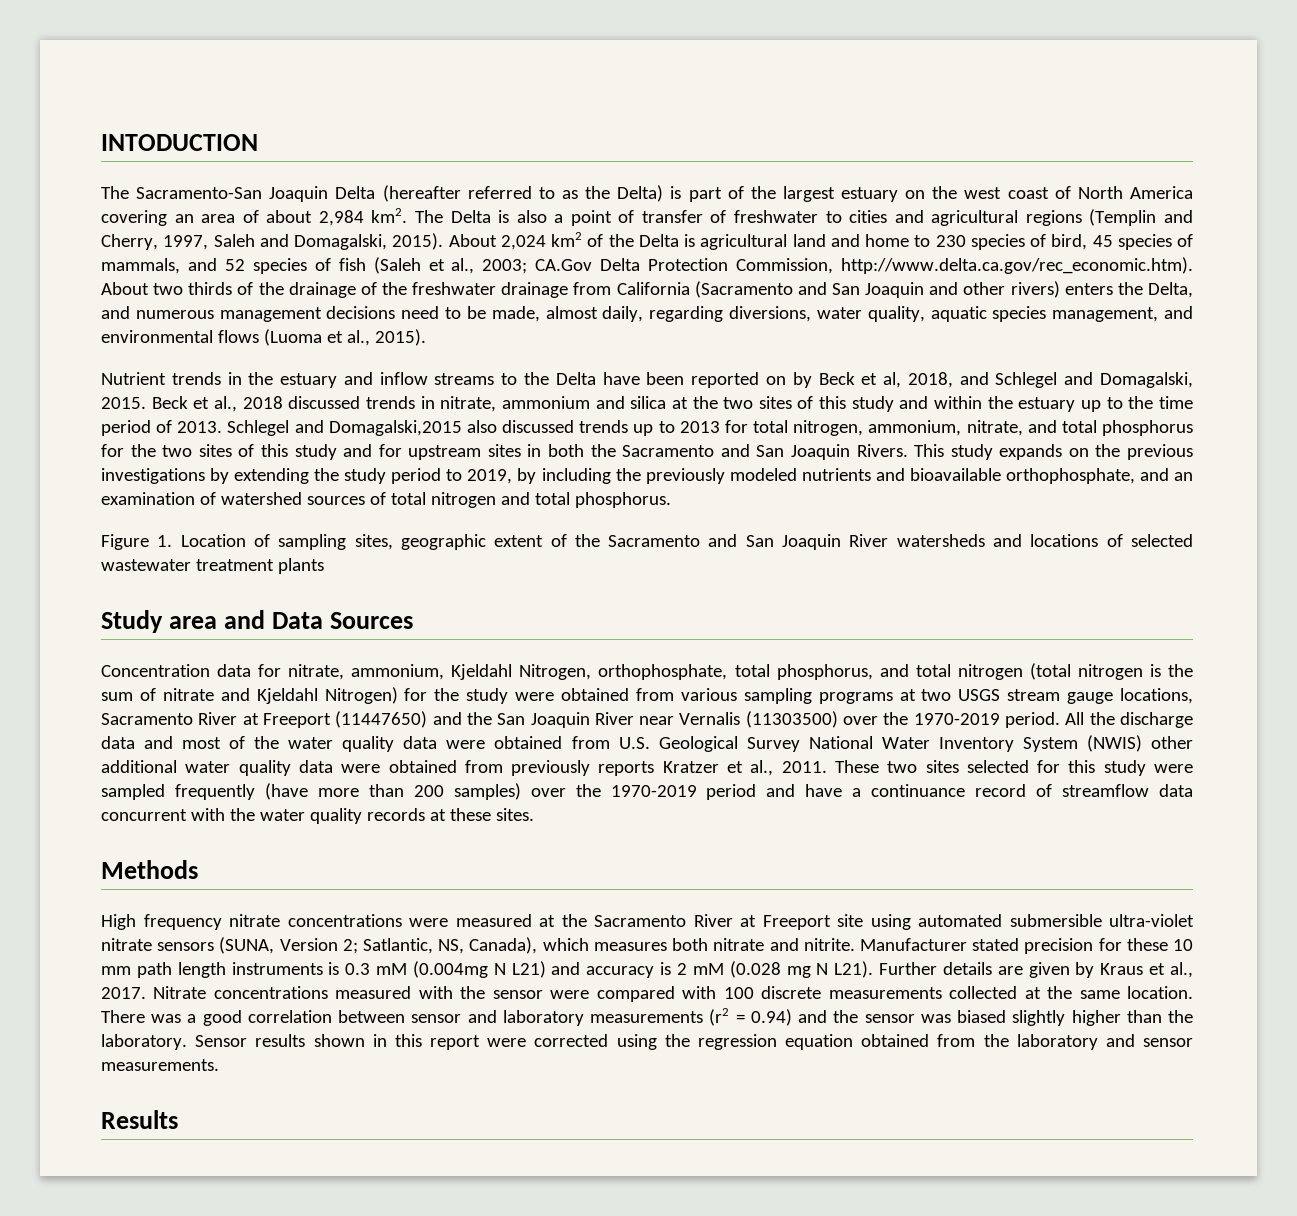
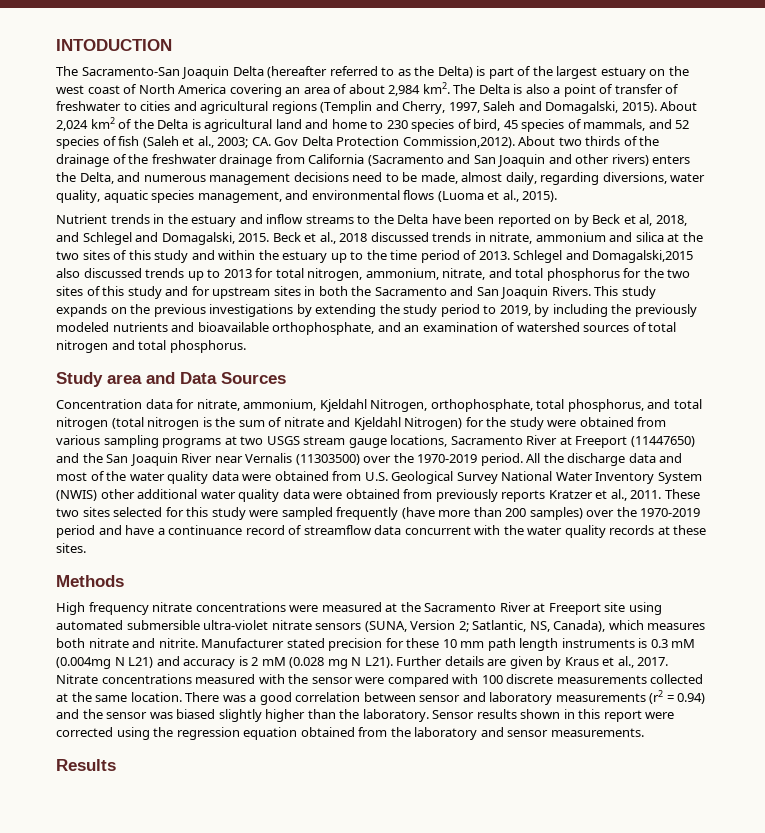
[535,257,1193,274] CA.Gov Delta Protection Commission, http://www.delta.ca.gov/rec_economic.htm). -> [251,136,515,148] CA. Gov Delta Protection Commission,2012).
[101,534,1193,550] [101,558,324,574] // Figure 1. Location of sampling sites, geographic extent of the Sacramento and San Joaquin River watersheds and locations of selected wastewater treatment plants -> (246, 346) none

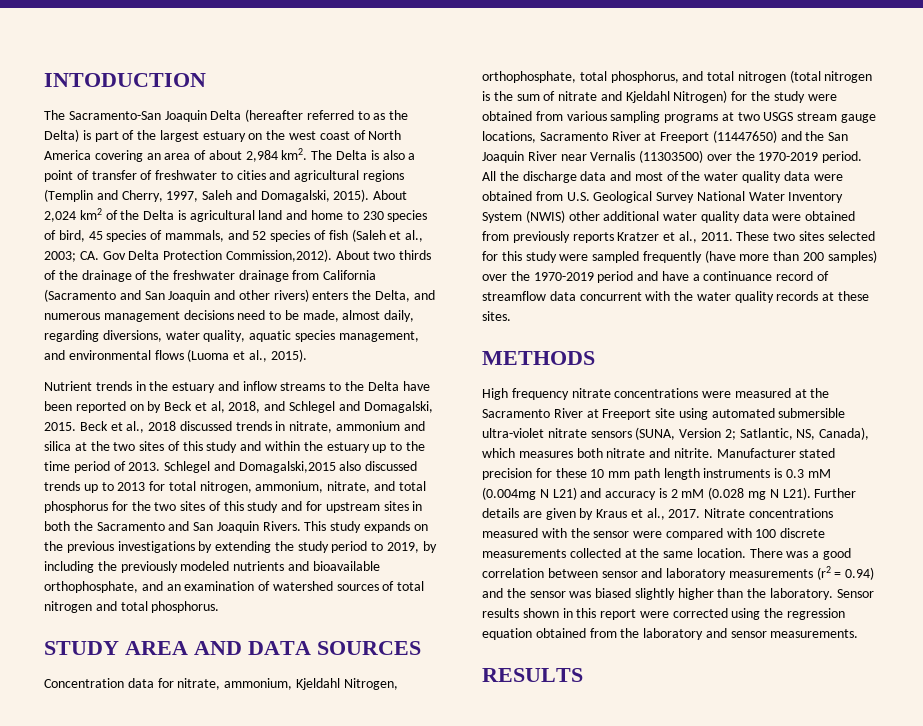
[56,372,286,387] Study area and Data Sources -> [44,641,421,655] STUDY AREA AND DATA SOURCES
[56,575,124,587] Methods -> [482,351,595,365] METHODS
[56,759,116,771] Results -> [482,668,583,682] RESULTS

